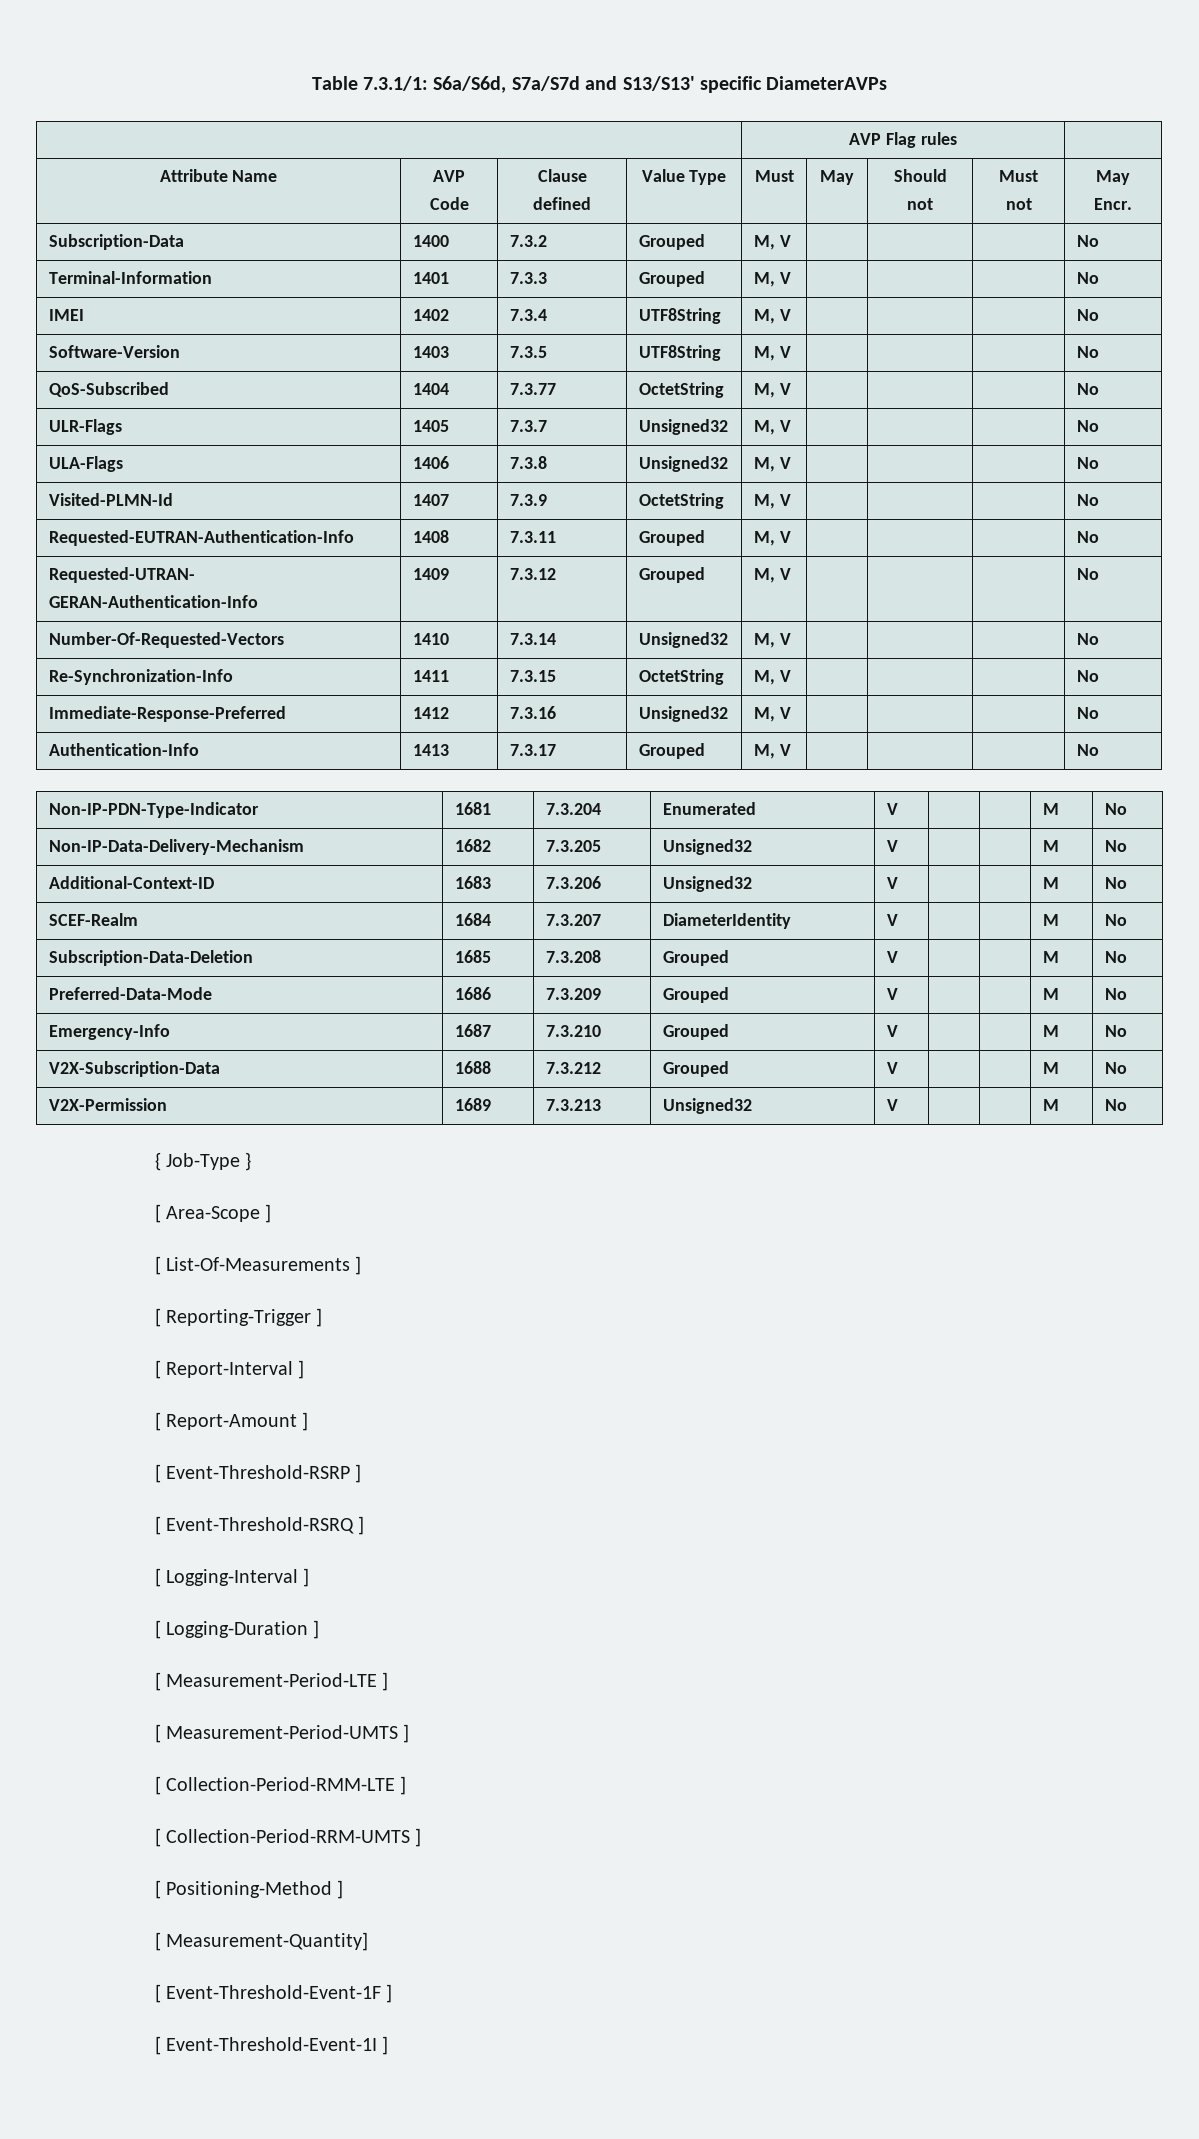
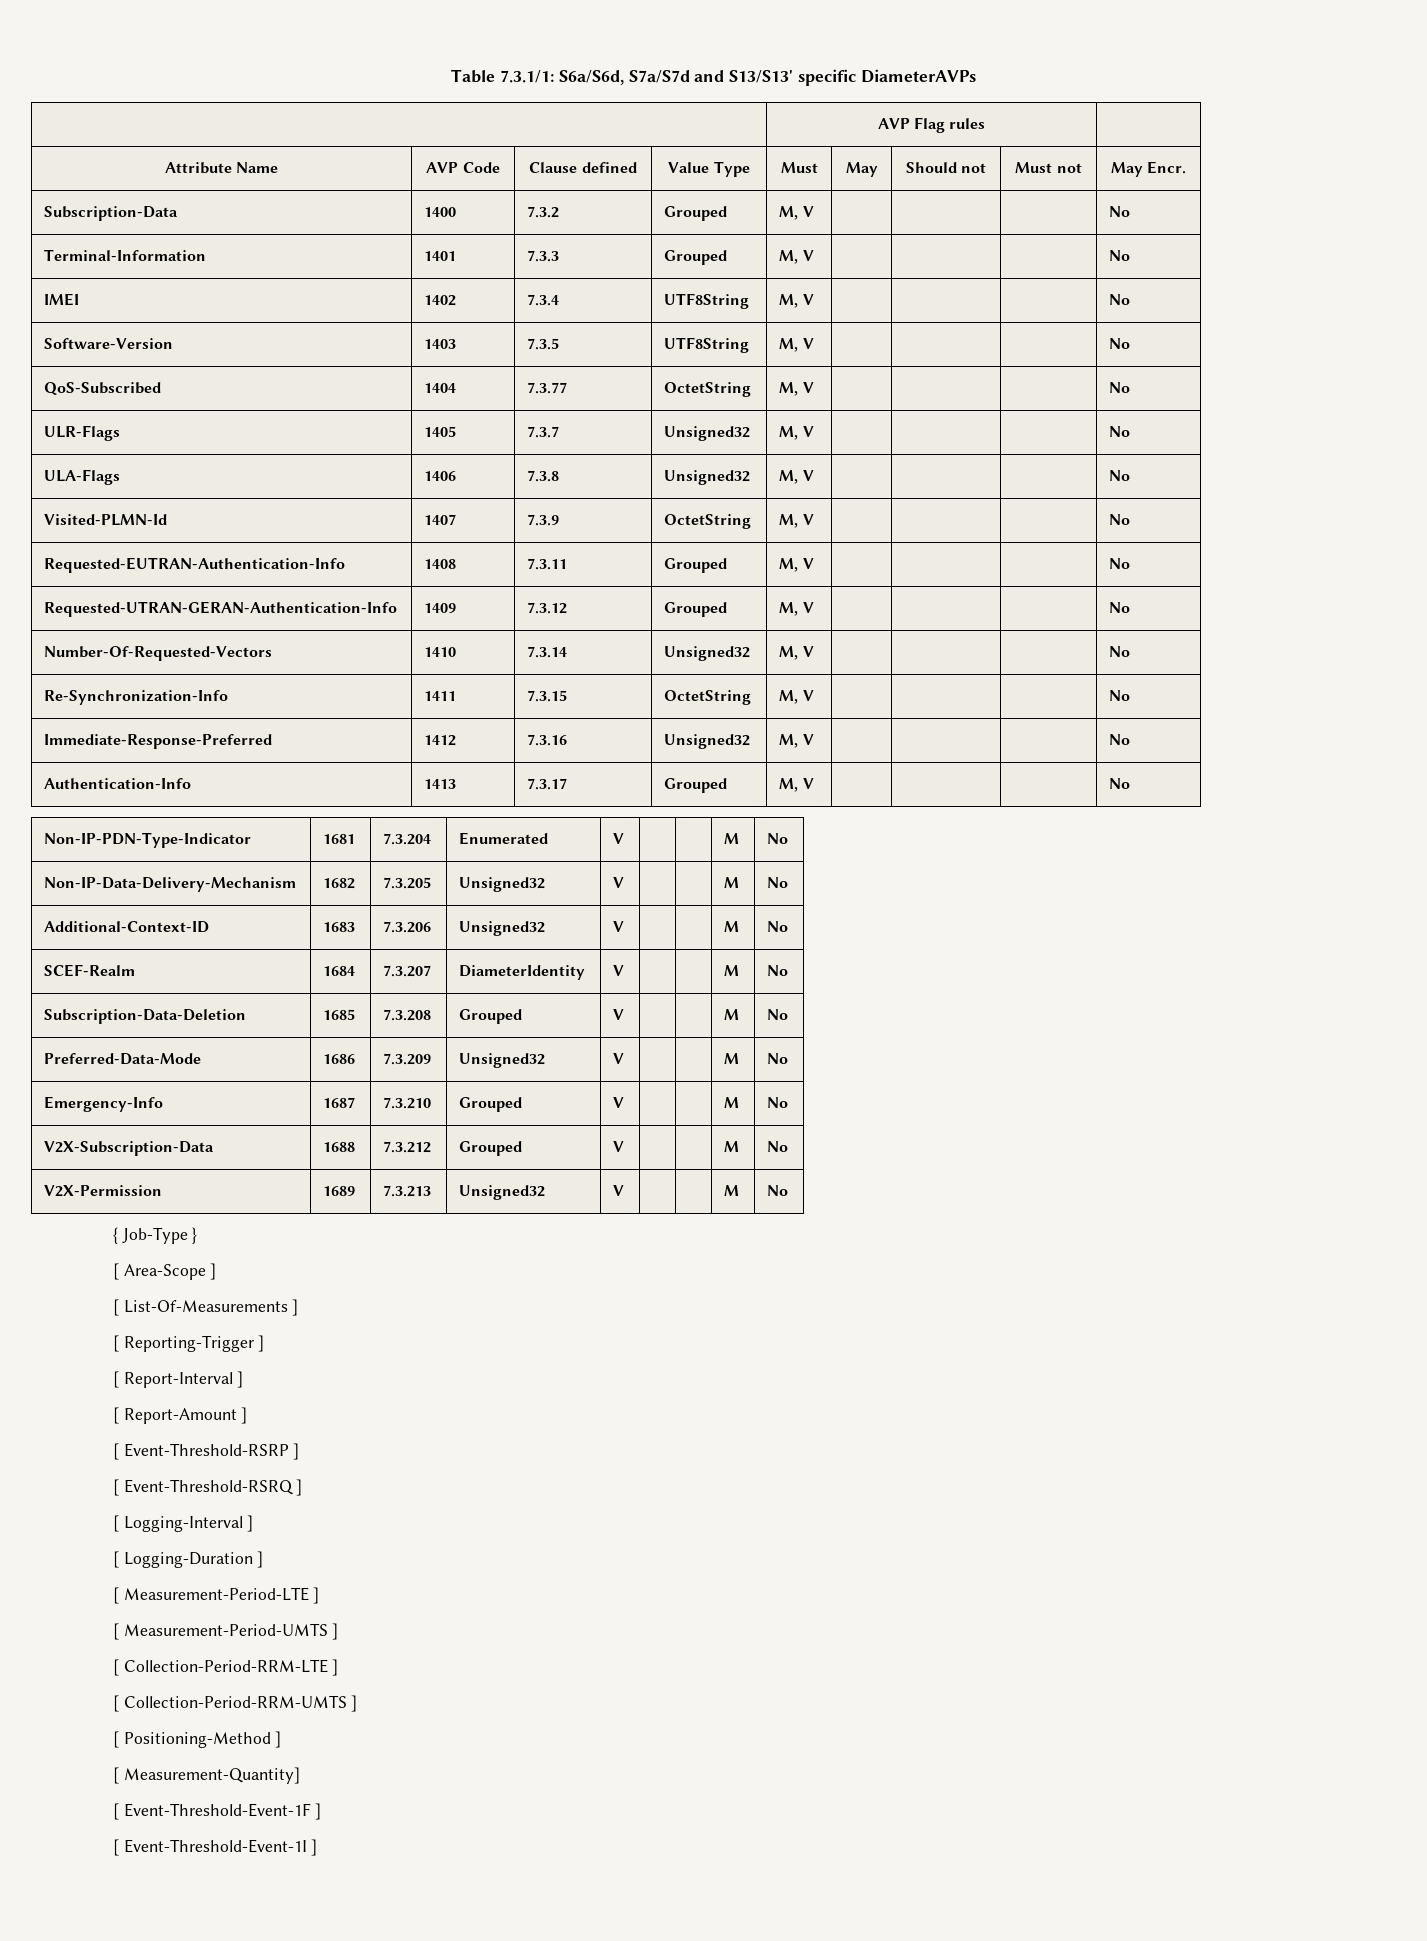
[48,567,195,583] [48,595,258,608] Requested-UTRAN- GERAN-Authentication-Info -> [44,601,398,617] Requested-UTRAN-GERAN-Authentication-Info
[662,987,729,1003] Grouped -> [459,1053,546,1068] Unsigned32
[166,1777,396,1791] Collection-Period-RMM-LTE -> [123,1659,328,1673] Collection-Period-RRM-LTE

